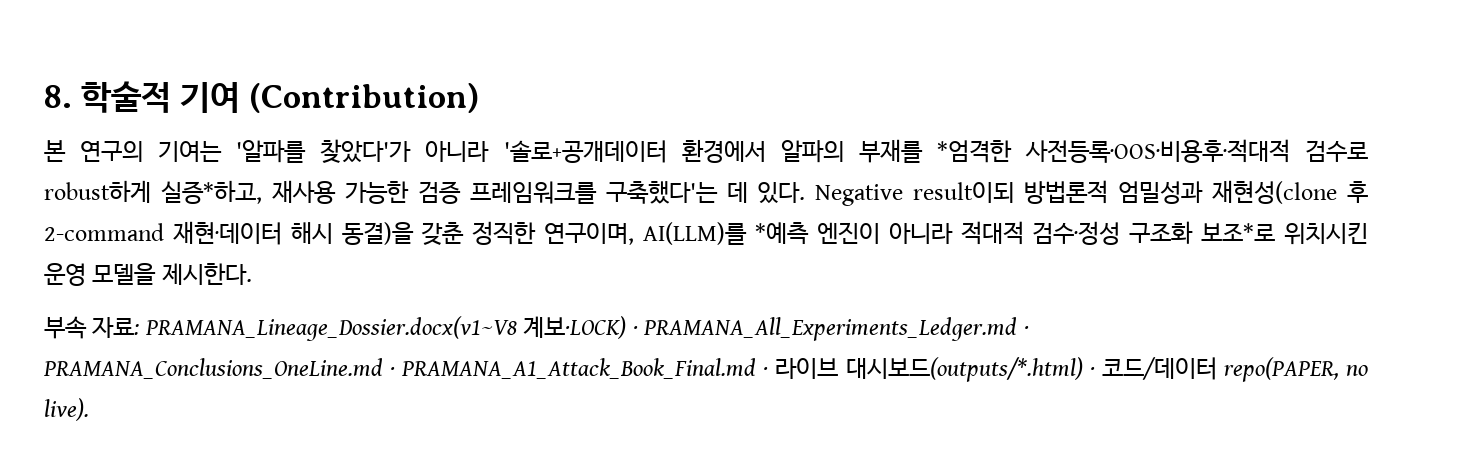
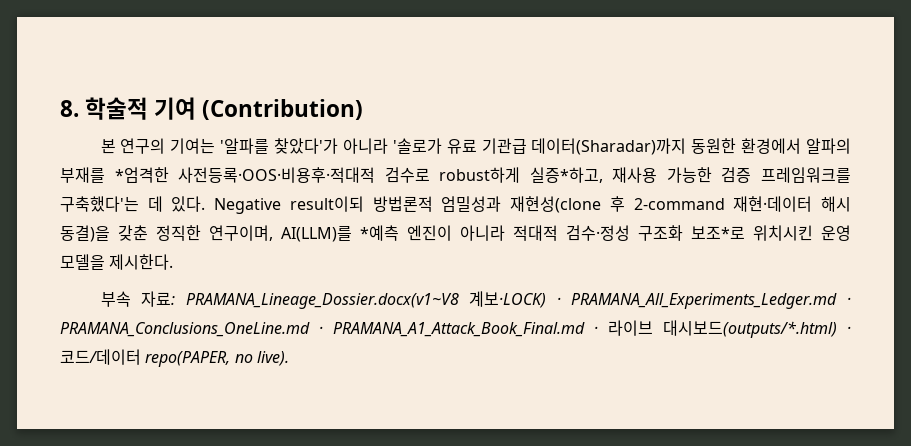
[503,140,667,163] '솔로+공개데이터 -> [392,138,737,155] '솔로가 유료 기관급 데이터(Sharadar)까지 동원한

